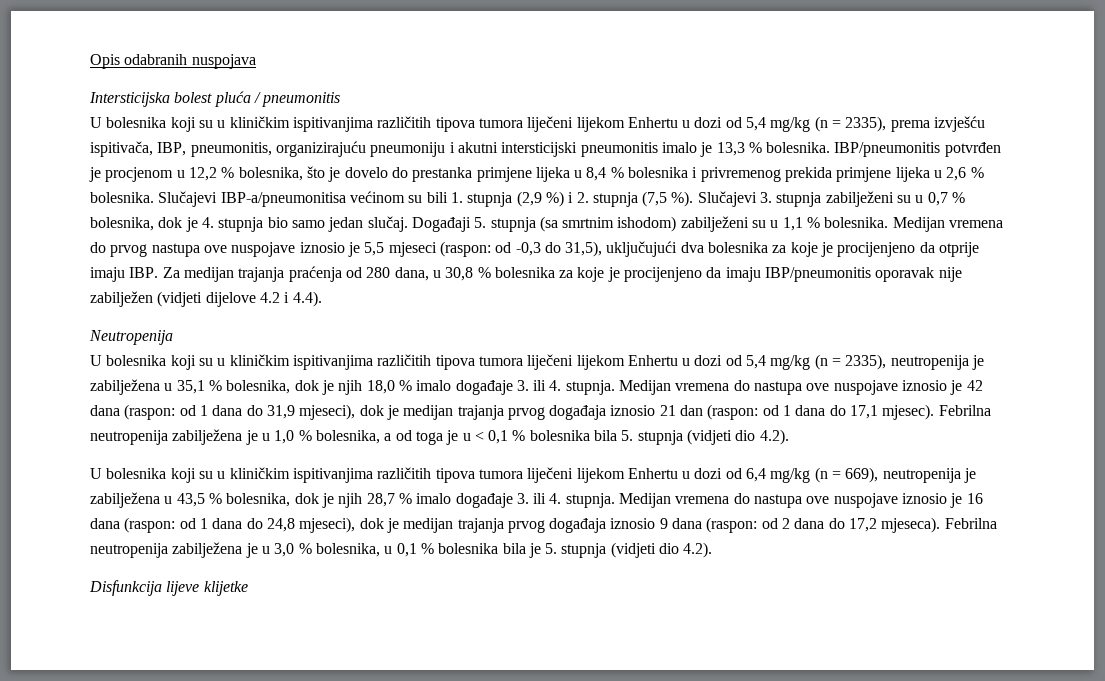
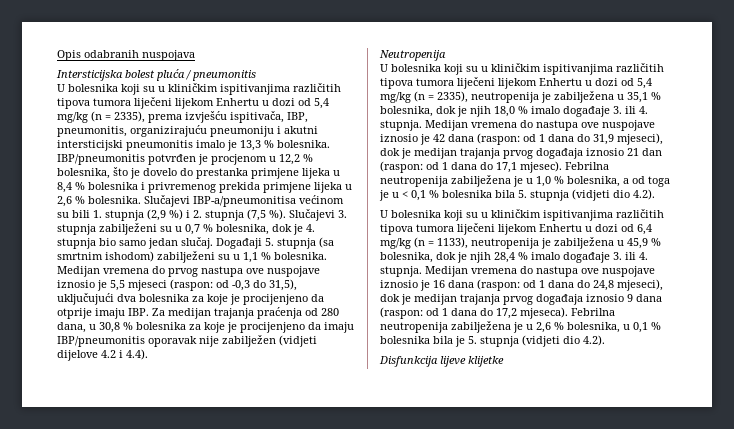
[845,467,977,483] [90,492,395,508] 669), neutropenija je zabilježena u 43,5 % bolesnika, dok je njih 28,7 -> [437,237,661,249] [380,252,515,263] 1133), neutropenija je zabilježena u 45,9 % bolesnika, dok je njih 28,4
[782,518,791,529] 2 -> [442,308,448,316] 1
[274,543,295,557] 3,0 -> [536,322,551,333] 2,6

